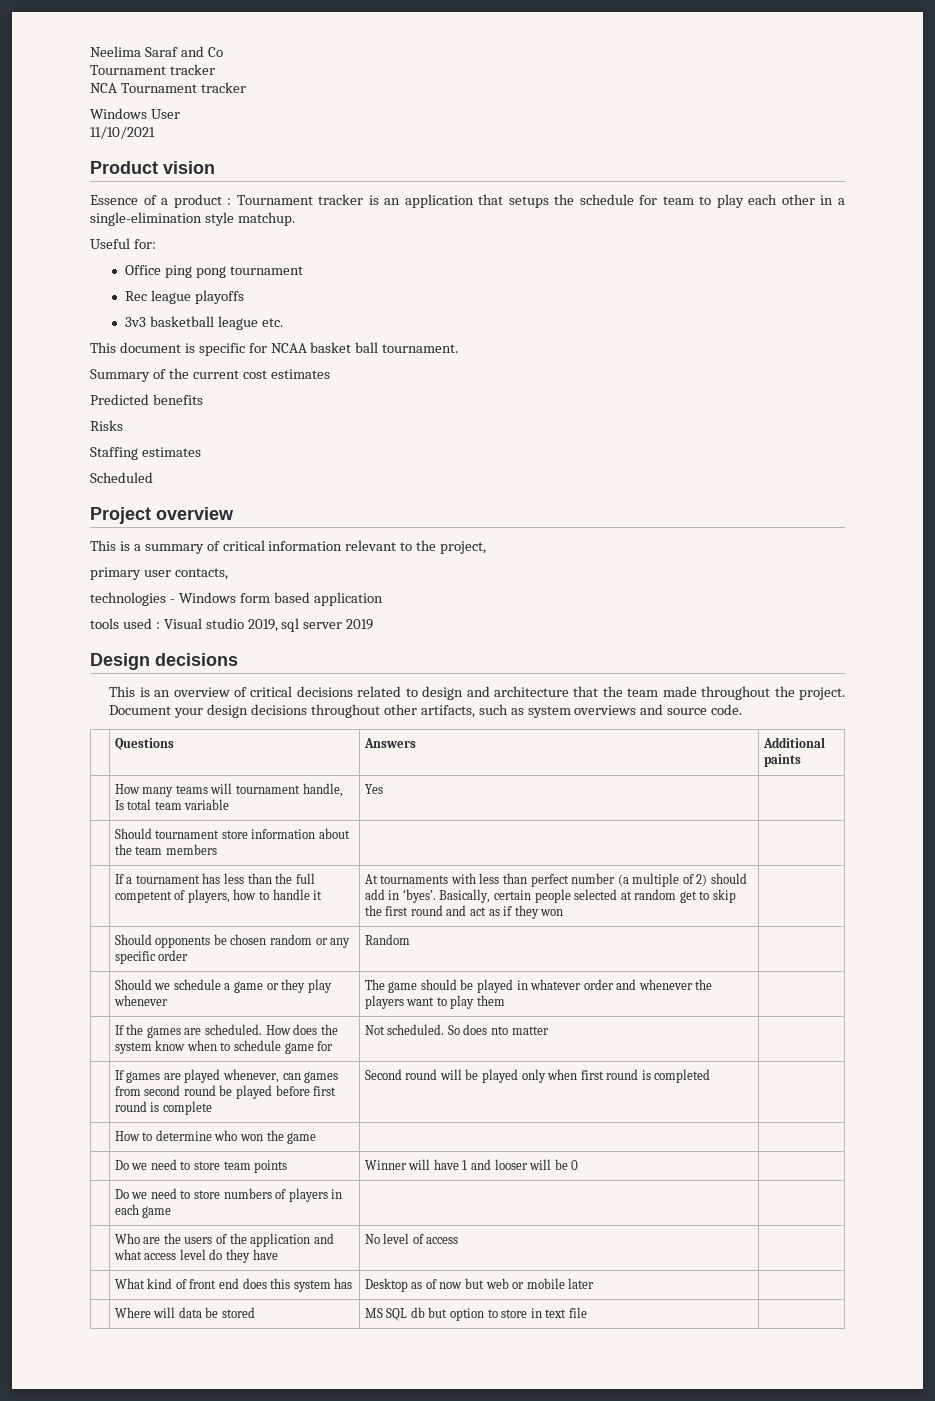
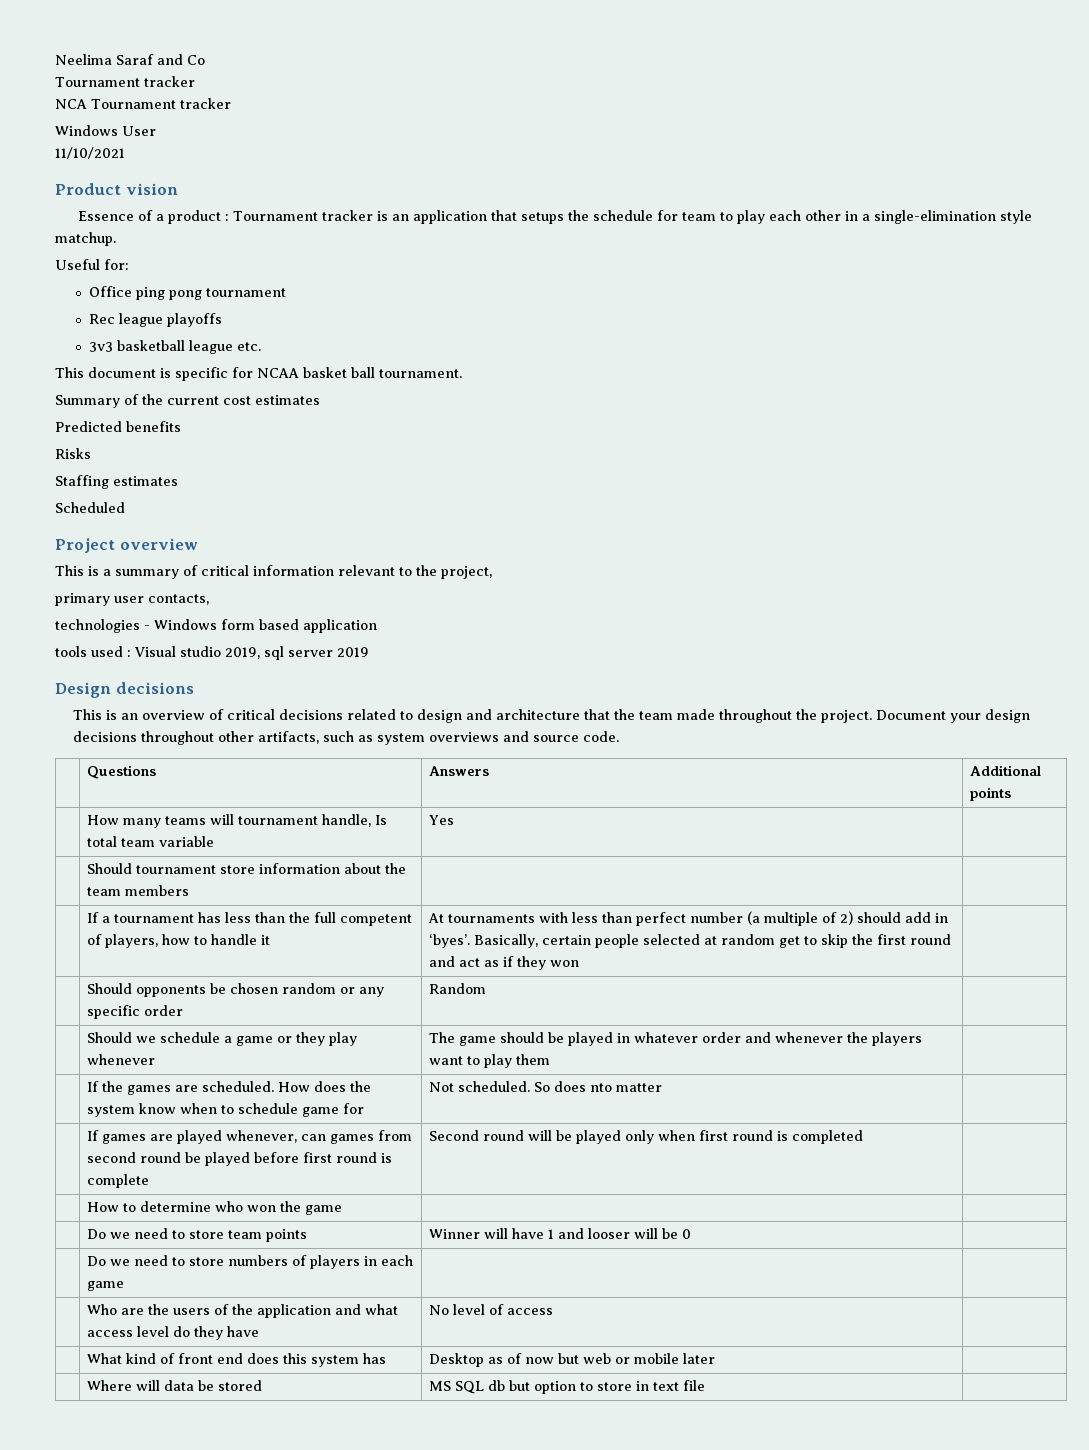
[763,754,801,767] paints -> [970,787,1012,801] points

